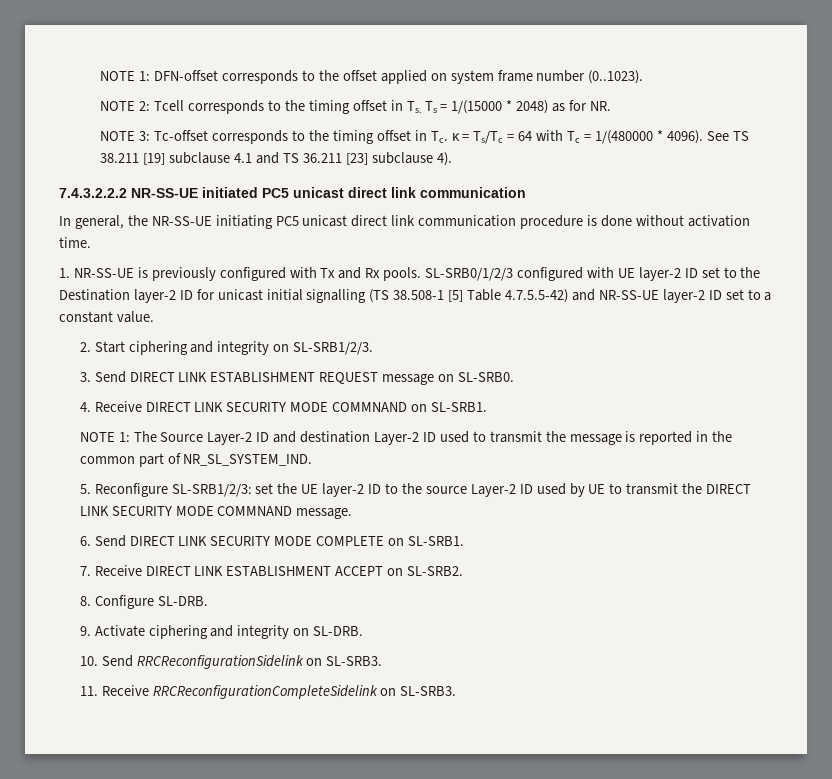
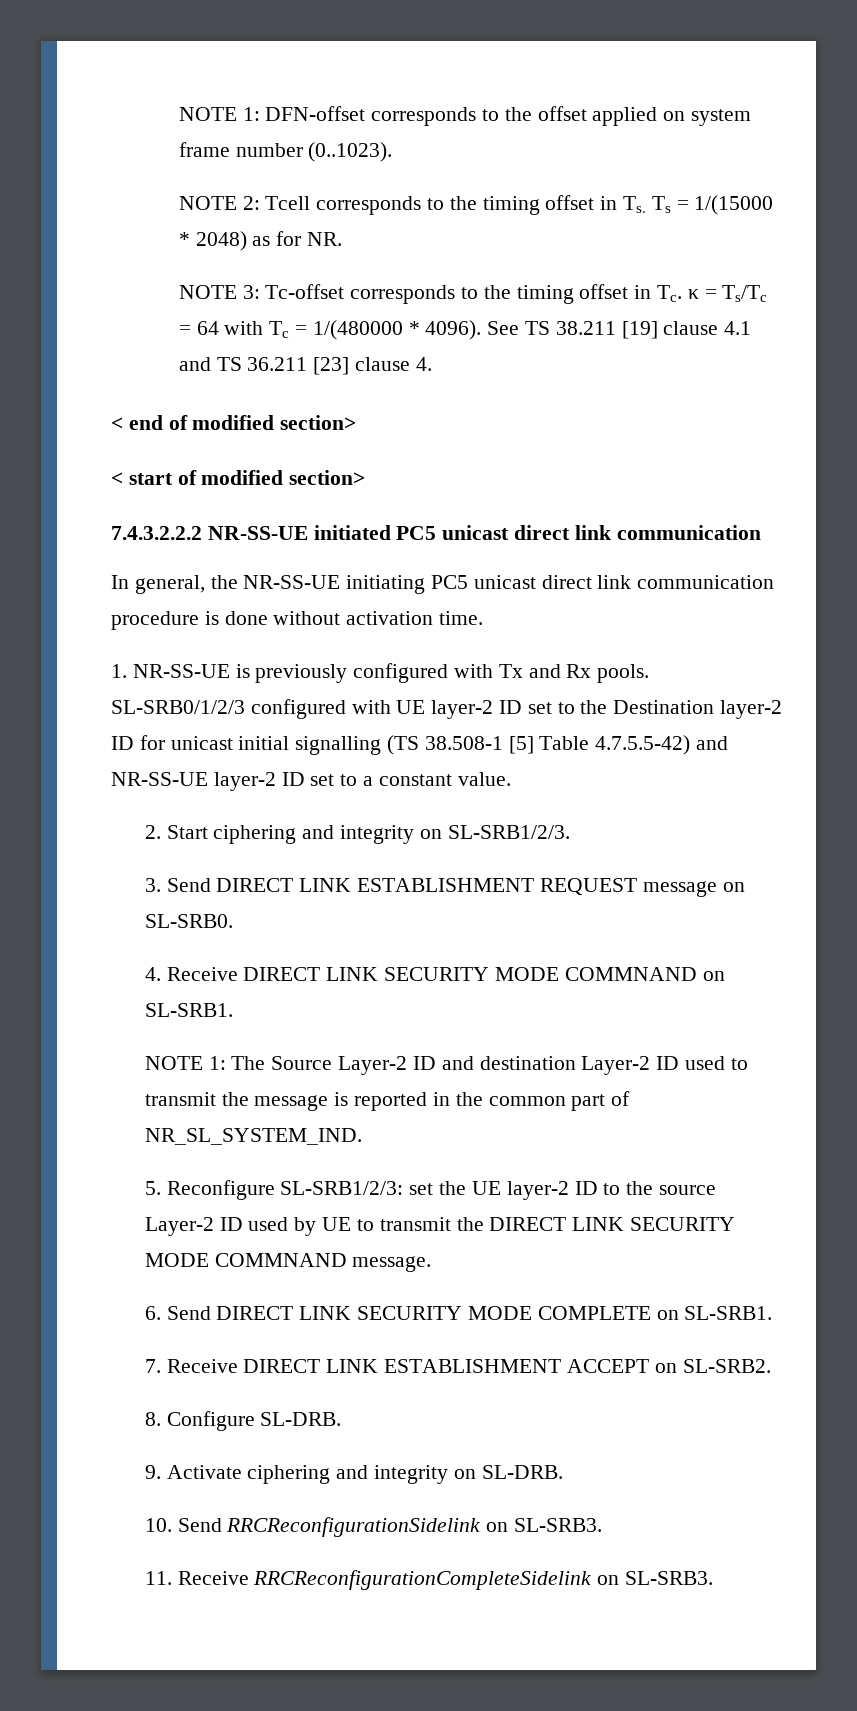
[169,152,231,164] subclause -> [663,321,719,335] clause
[371,152,452,166] subclause 4). -> [354,357,432,371] [111,415,357,430] [111,470,366,485] clause 4. // < end of modified section> // < start of modified section>

